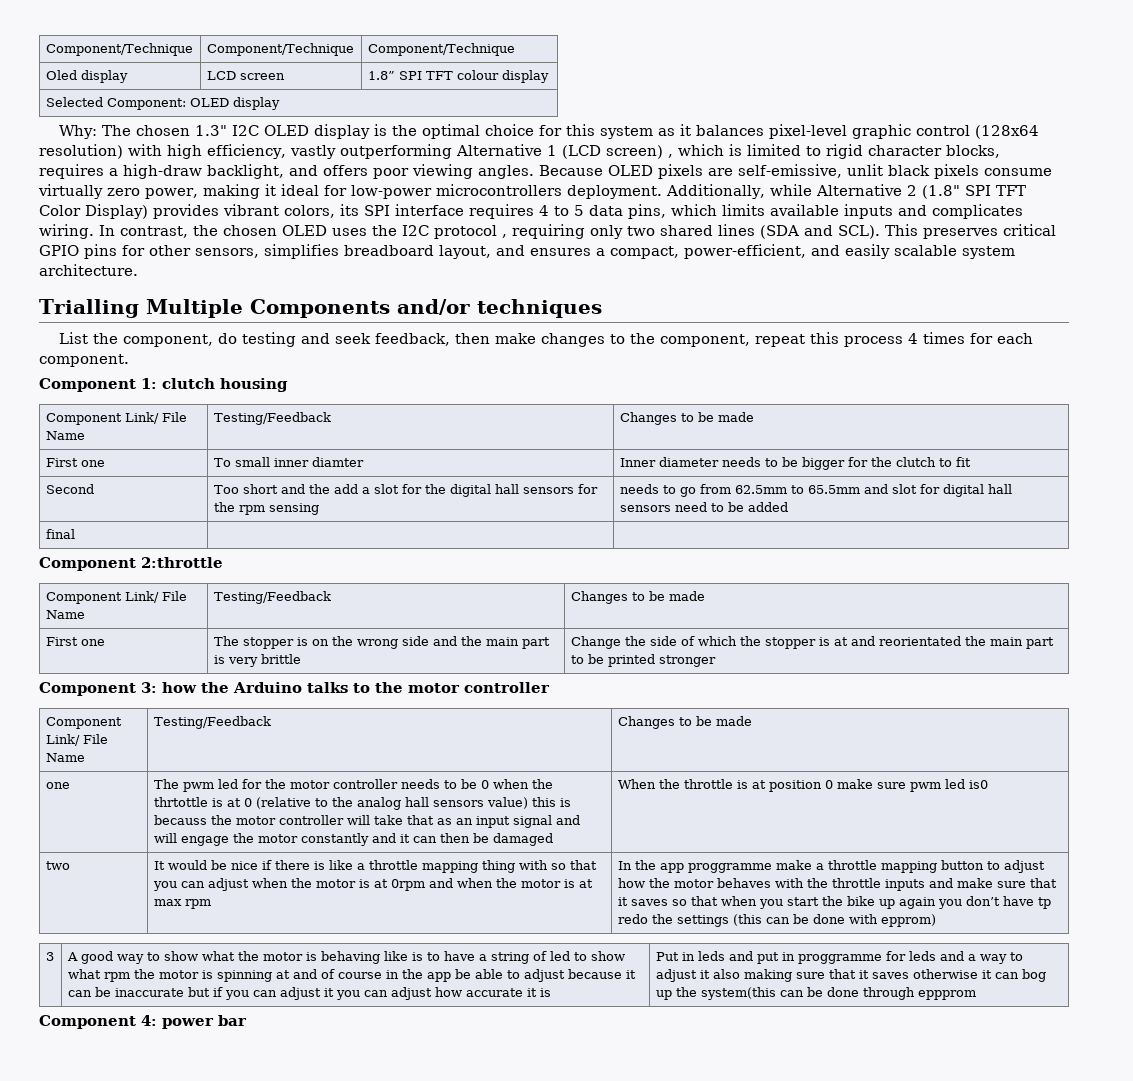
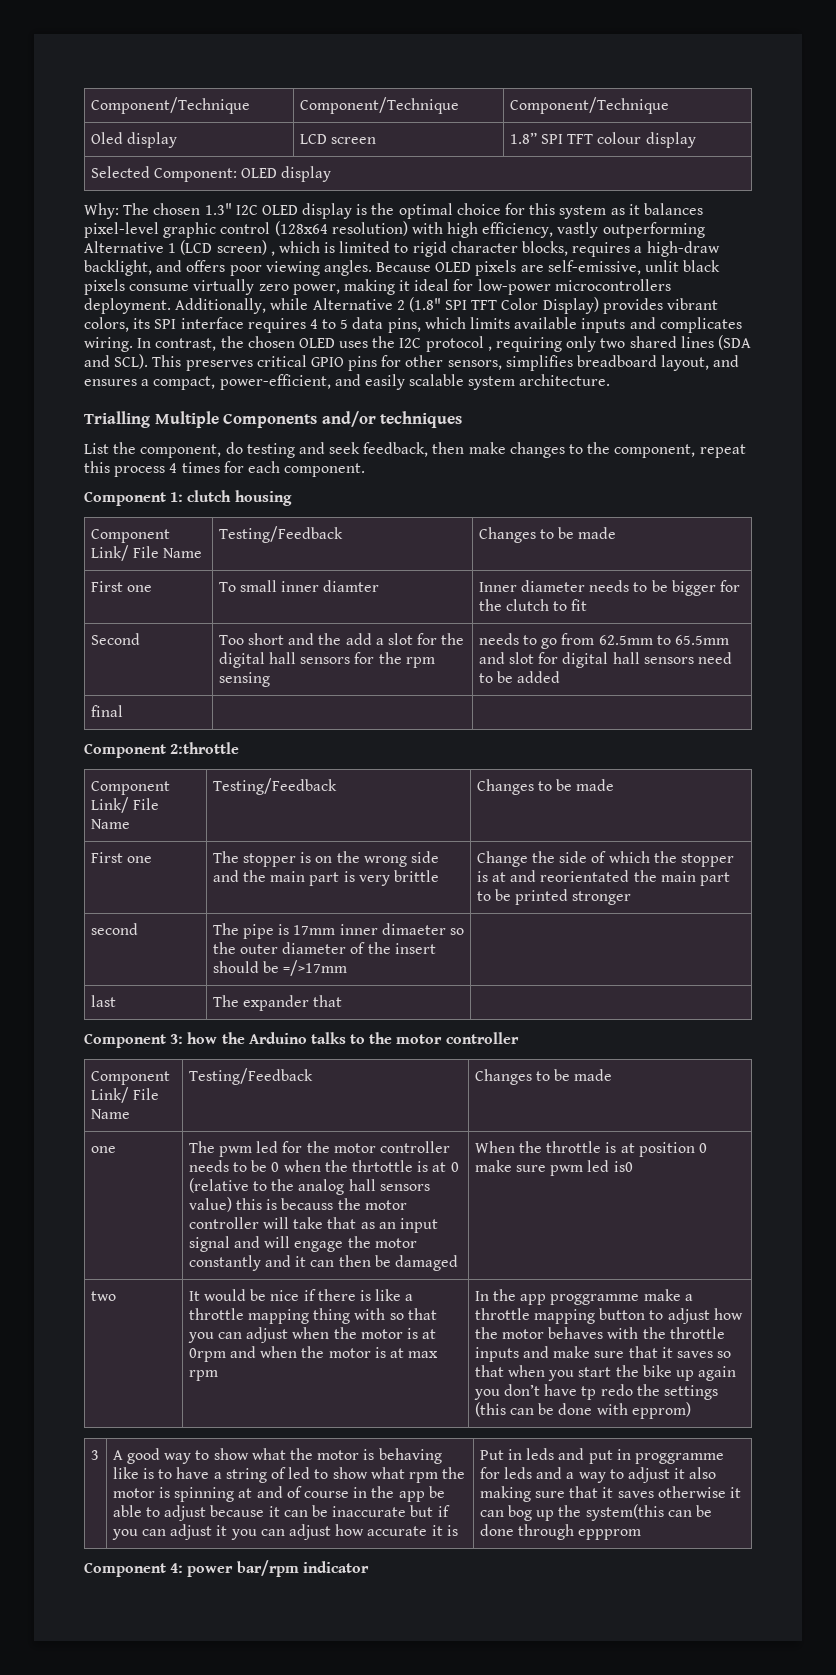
(716, 661) none -> [90,923,138,935] [212,923,464,939] [212,942,436,954] [212,960,348,976] [90,995,116,1007] [212,995,343,1011] // second | The pipe is 17mm inner dimaeter so the outer diameter of the insert should be =/>17mm | // last | The expander that |
[218,1015,247,1026] bar -> [236,1560,369,1577] bar/rpm indicator

